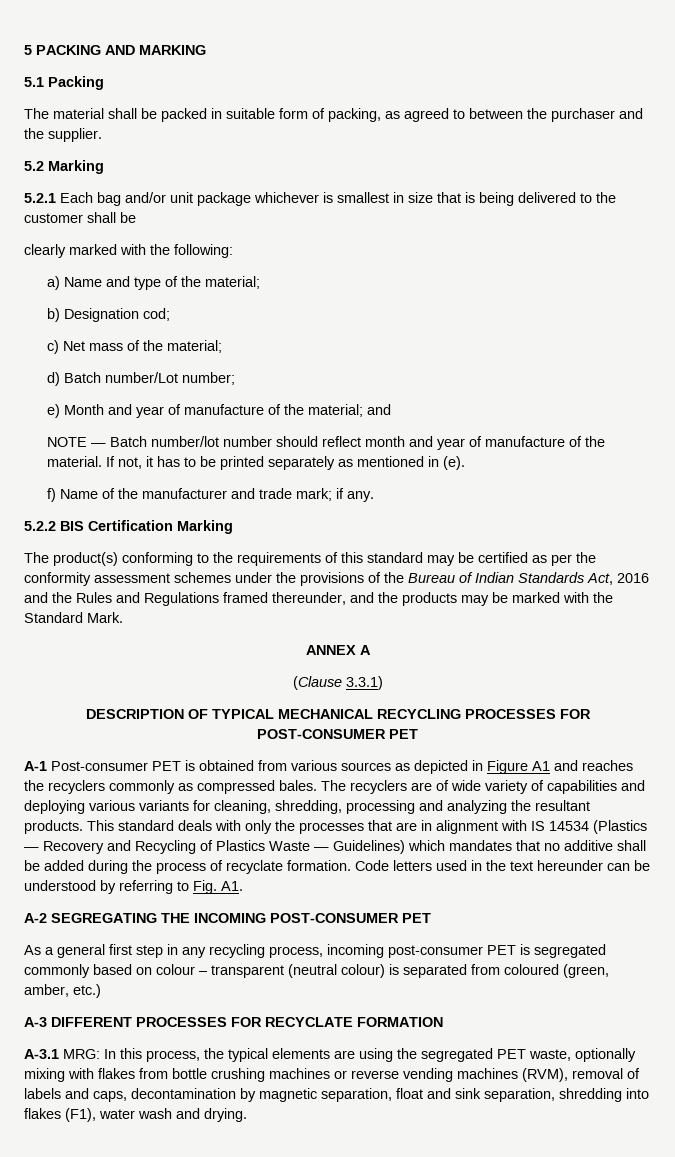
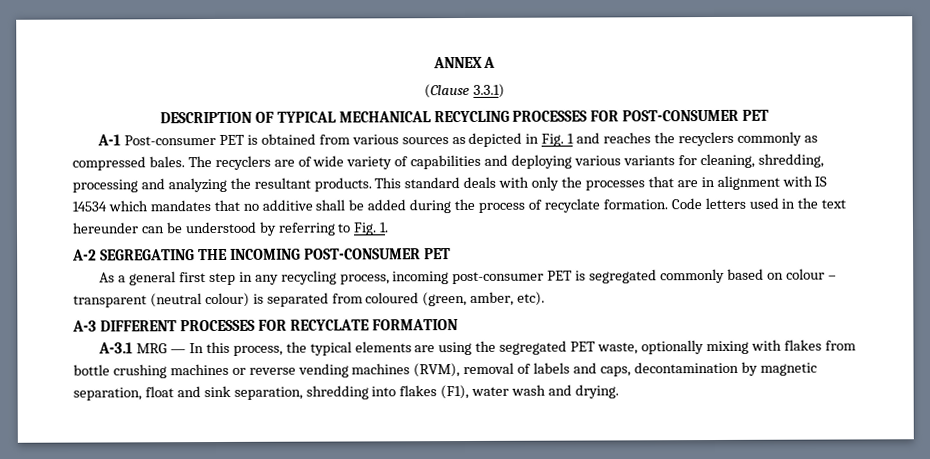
[24,45,206,55] [24,76,104,90] [24,108,643,122] [24,128,102,142] [24,160,104,174] [24,192,616,206] [24,212,136,223] [24,244,233,258] [47,276,261,290] [47,308,171,322] [47,340,223,354] [47,372,236,386] [47,404,392,418] [47,436,606,450] [47,456,466,470] [47,488,375,502] [24,520,233,534] [24,552,596,566] [24,572,649,586] [24,592,613,606] [24,612,123,623] 5 PACKING AND MARKING // 5.1 Packing // The material shall be packed in suitable form of packing, as agreed to between the purchaser and the supplier. // 5.2 Marking // 5.2.1 Each bag and/or unit package whichever is smallest in size that is being delivered to the customer shall be // clearly marked with the following: // a) Name and type of the material; // b) Designation cod; // c) Net mass of the material; // d) Batch number/Lot number; // e) Month and year of manufacture of the material; and // NOTE — Batch number/lot number should reflect month and year of manufacture of the material. If not, it has to be printed separately as mentioned in (e). // f) Name of the manufacturer and trade mark; if any. // 5.2.2 BIS Certification Marking // The product(s) conforming to the requirements of this standard may be certified as per the conformity assessment schemes under the provisions of the Bureau of Indian Standards Act, 2016 and the Rules and Regulations framed thereunder, and the products may be marked with the Standard Mark. // -> (432, 62) none
[487,760,550,774] Figure A1 -> [541,133,575,147] Fig. 1
[593,820,647,834] [24,840,405,854] (Plastics — Recovery and Recycling of Plastics Waste — Guidelines) -> (107, 206) none
[221,881,243,891] A1. -> [379,222,390,233] 1.
[73,984,101,998] etc.) -> [517,291,546,306] etc).
[63,1049,100,1059] MRG: -> [136,343,187,354] MRG —

